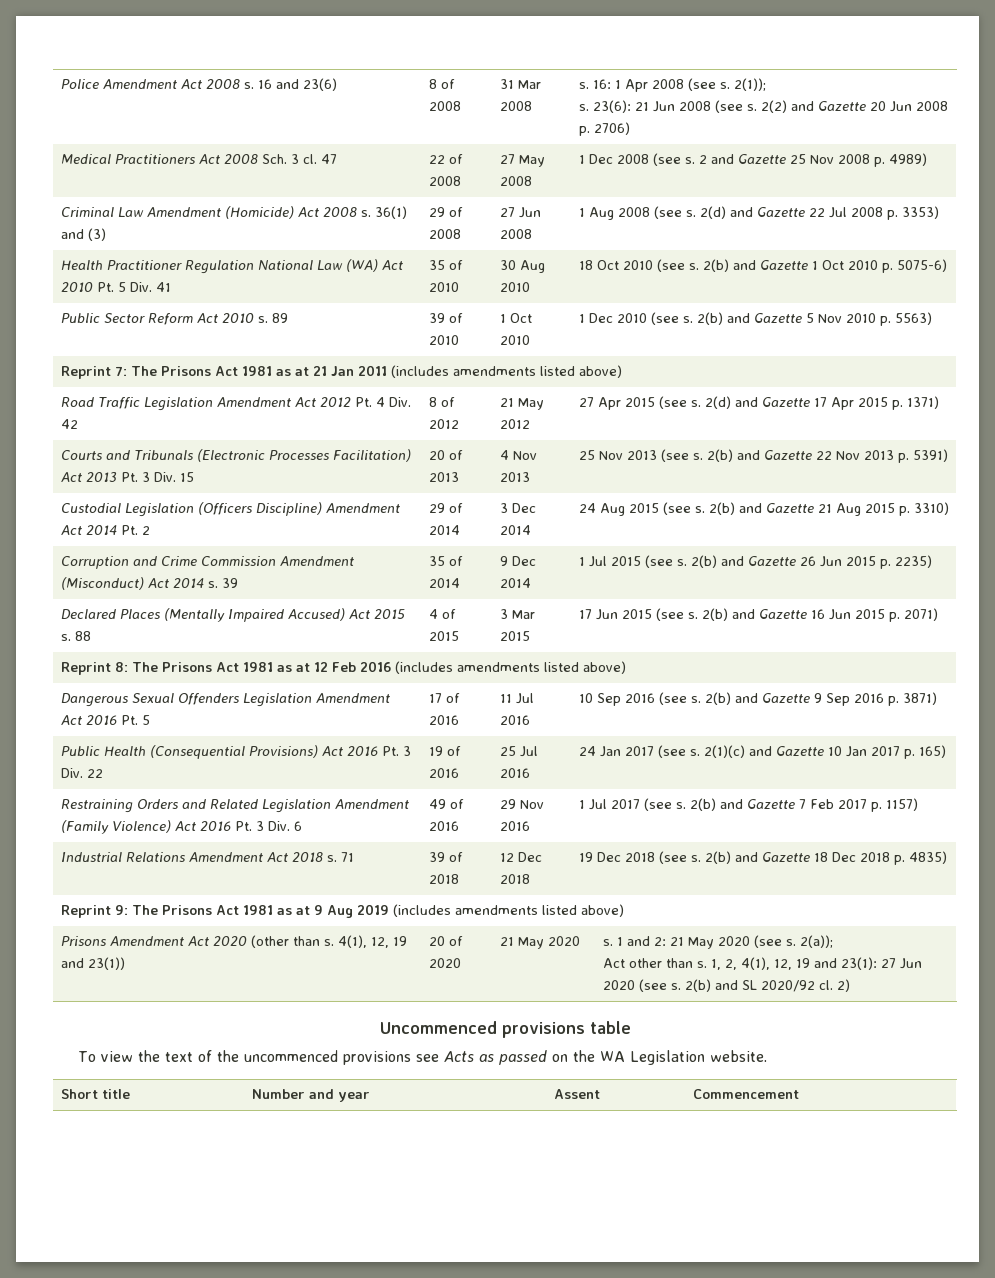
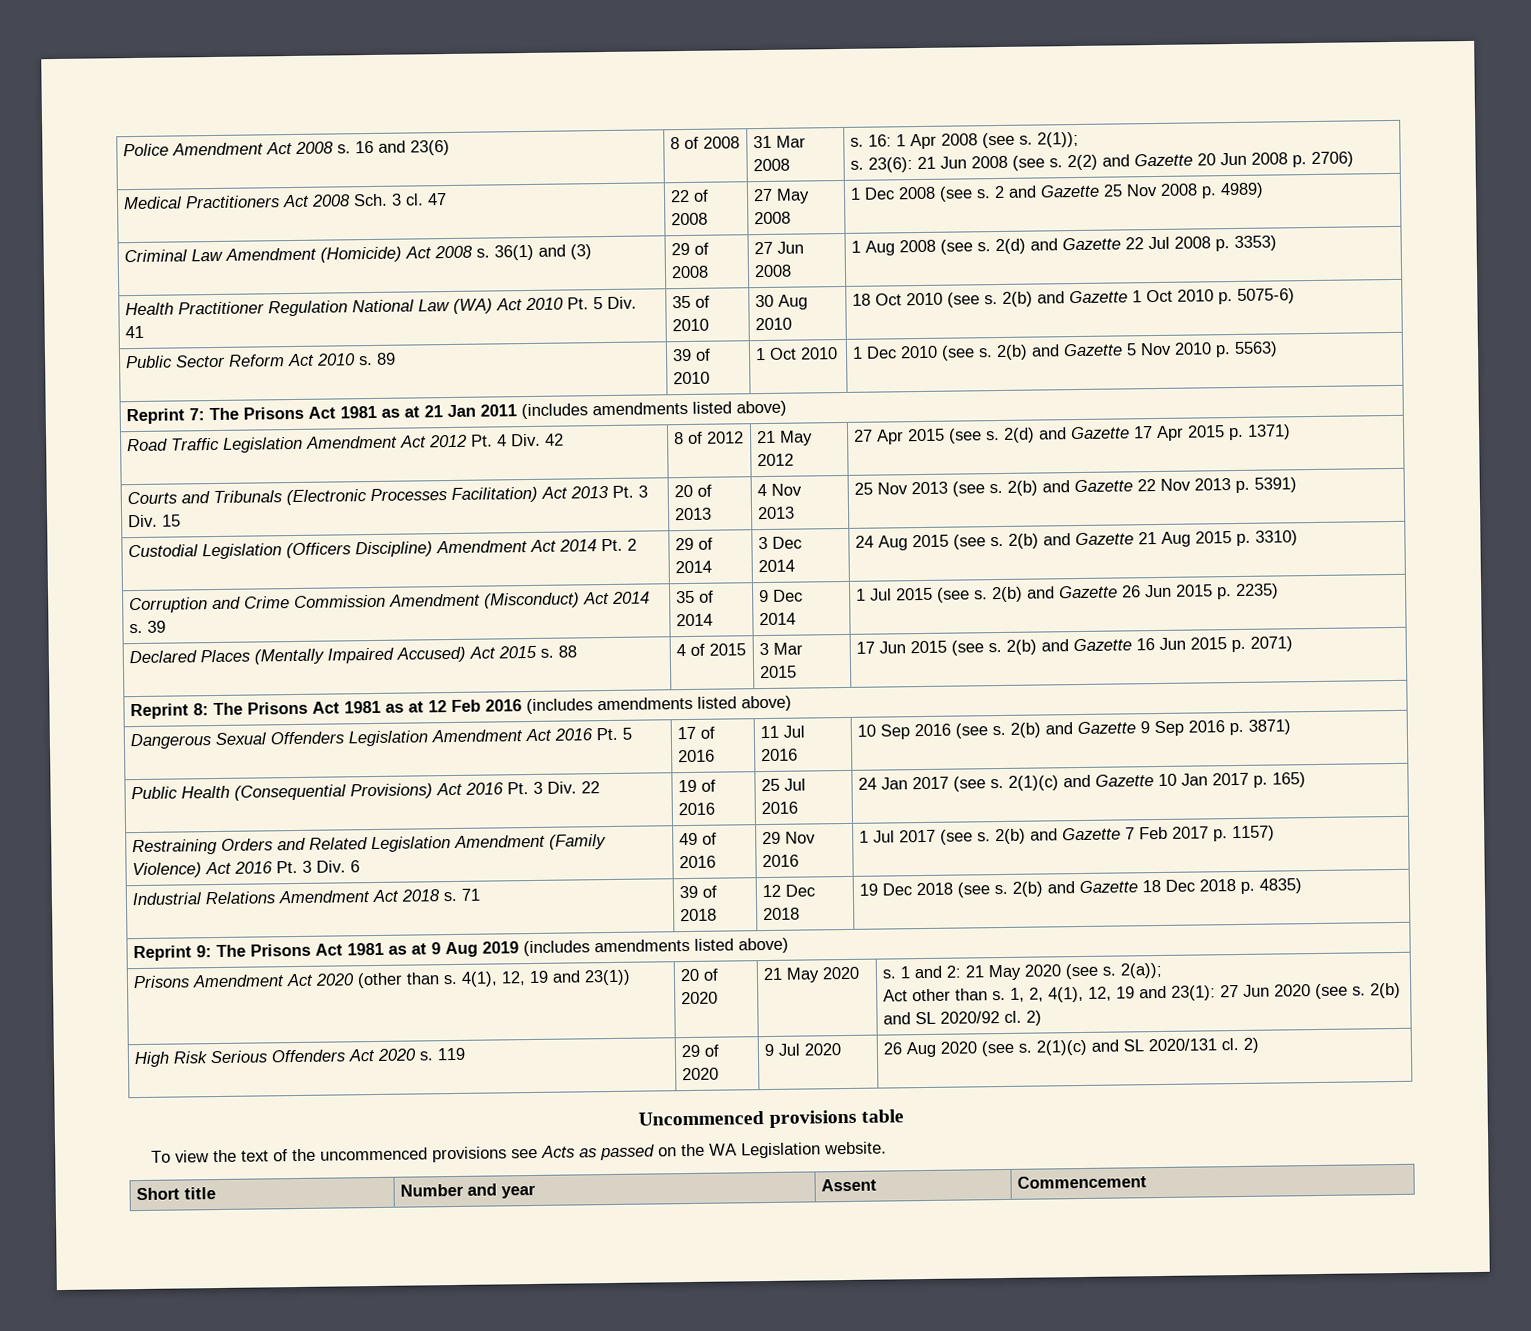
(850, 985) none -> [134,1047,466,1068] [681,1044,720,1058] [682,1067,720,1081] [764,1043,842,1057] [883,1037,1260,1058] // High Risk Serious Offenders Act 2020 s. 119 | 29 of 2020 | 9 Jul 2020 | 26 Aug 2020 (see s. 2(1)(c) and SL 2020/131 cl. 2)

